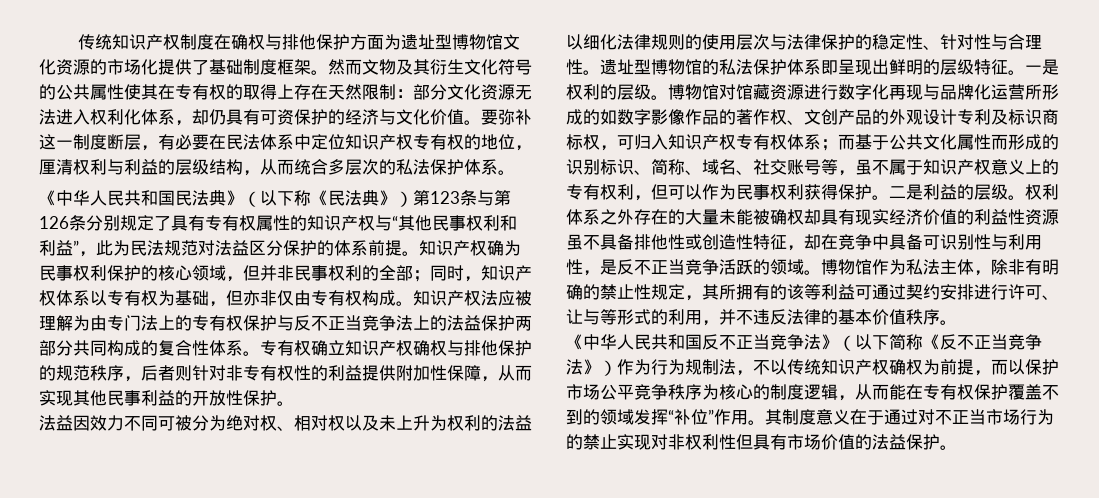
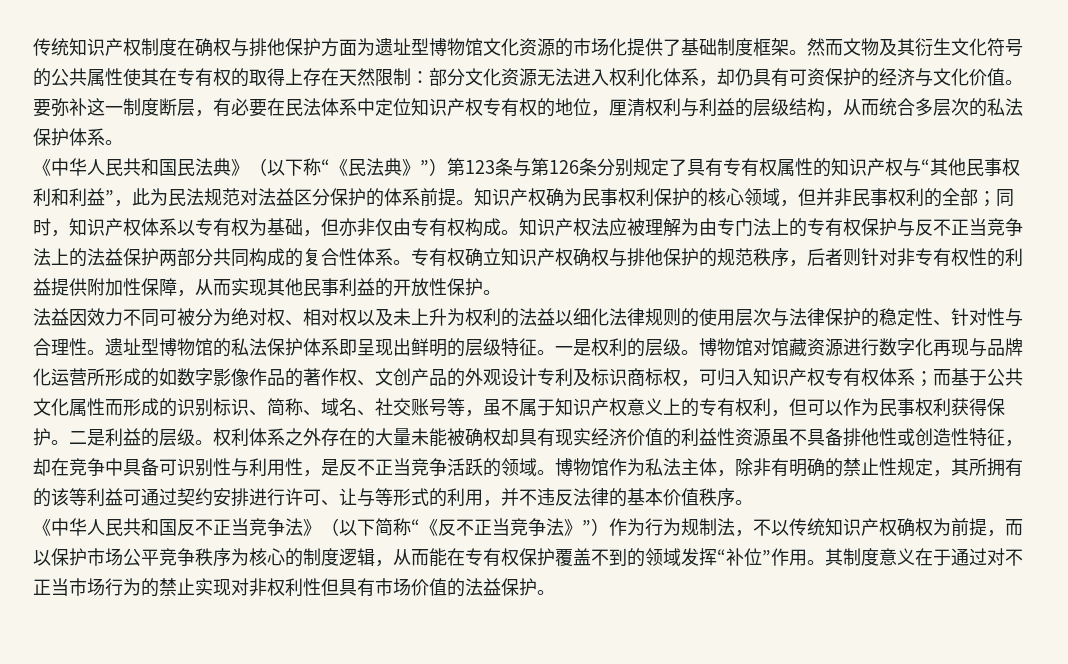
(311, 198) none -> [321,159,330,174] “
(396, 198) none -> [420,160,429,174] ”
(923, 342) none -> [411,519,420,534] “
(600, 367) none -> [582,520,591,534] ”

